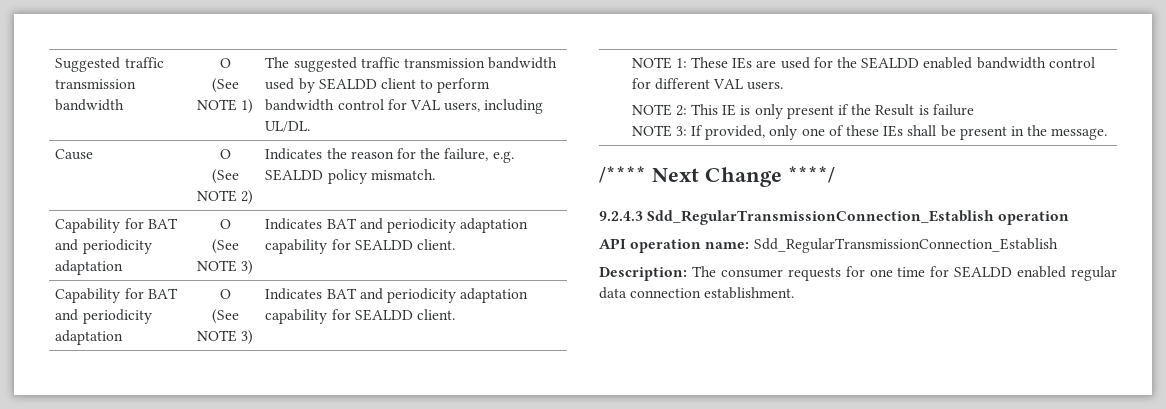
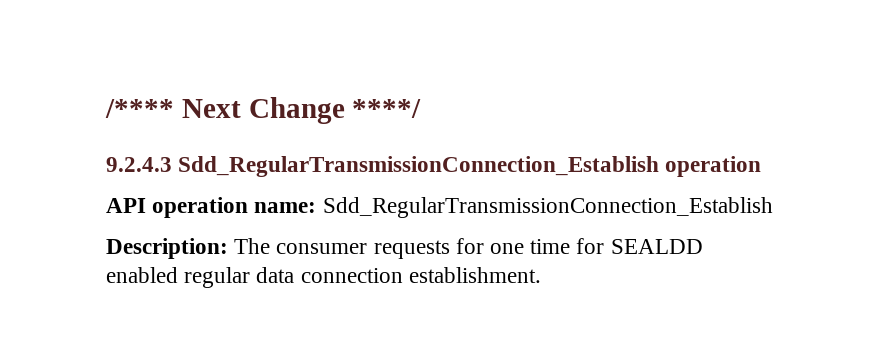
[55,57,164,72] [55,79,137,89] [55,99,125,111] [219,58,231,68] [211,78,239,93] [196,99,254,114] [265,57,558,72] [265,78,491,93] [265,99,544,114] [265,121,311,132] [55,149,94,160] [219,149,231,159] [211,169,239,184] [196,190,254,205] [265,148,514,163] [265,169,435,184] [55,218,178,233] [55,239,152,254] [55,260,124,275] [219,219,231,229] [211,239,239,254] [196,260,254,275] [265,218,529,233] [265,239,455,254] [55,288,178,303] [55,309,152,324] [55,330,124,345] [219,289,231,299] [211,309,239,324] [196,330,254,345] [265,288,529,303] [265,309,455,324] [631,57,1095,69] [631,78,784,90] [631,104,974,119] [631,125,1108,140] Suggested traffic transmission bandwidth | O // (See NOTE 1) | The suggested traffic transmission bandwidth used by SEALDD client to perform bandwidth control for VAL users, including UL/DL. // Cause | O // (See NOTE 2) | Indicates the reason for the failure, e.g. SEALDD policy mismatch. // Capability for BAT and periodicity adaptation | O // (See NOTE 3) | Indicates BAT and periodicity adaptation capability for SEALDD client. // Capability for BAT and periodicity adaptation | O // (See NOTE 3) | Indicates BAT and periodicity adaptation capability for SEALDD client. // NOTE 1: These IEs are used for the SEALDD enabled bandwidth control for different VAL users. // NOTE 2: This IE is only present if the Result is failure // NOTE 3: If provided, only one of these IEs shall be present in the message. // -> (105, 108) none

